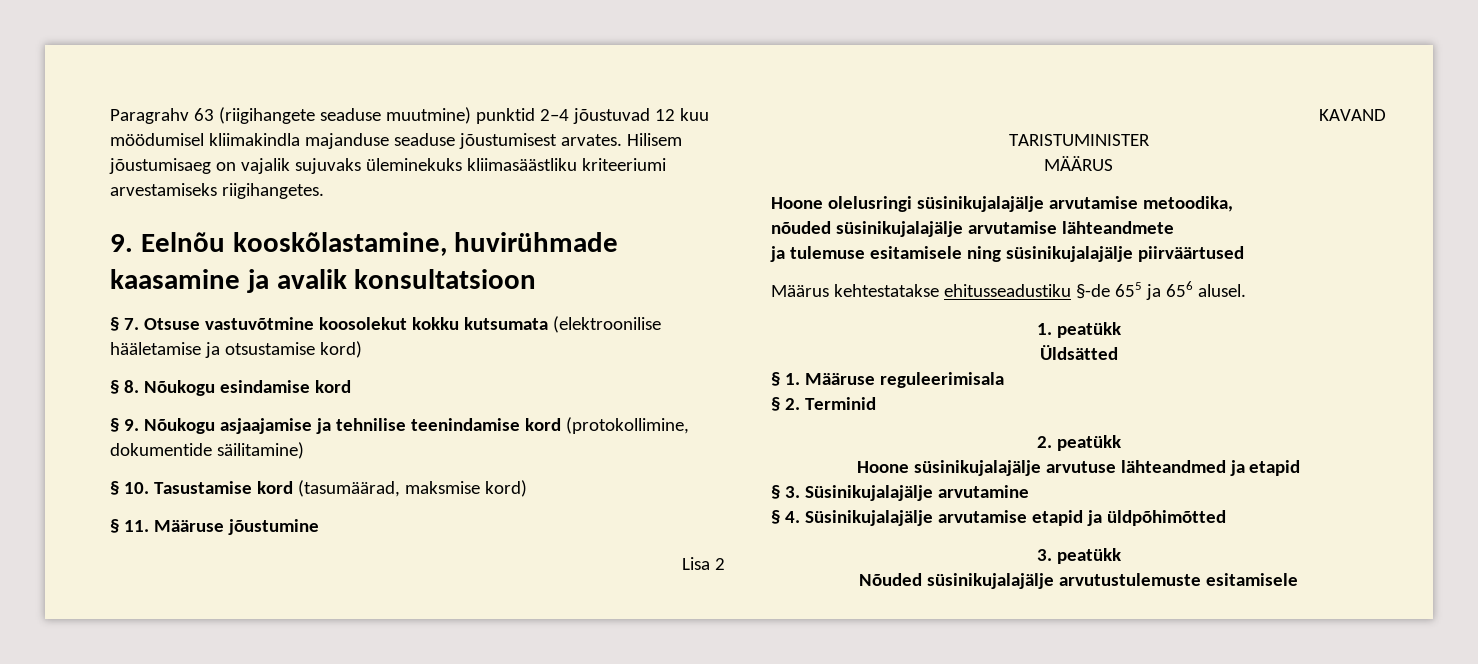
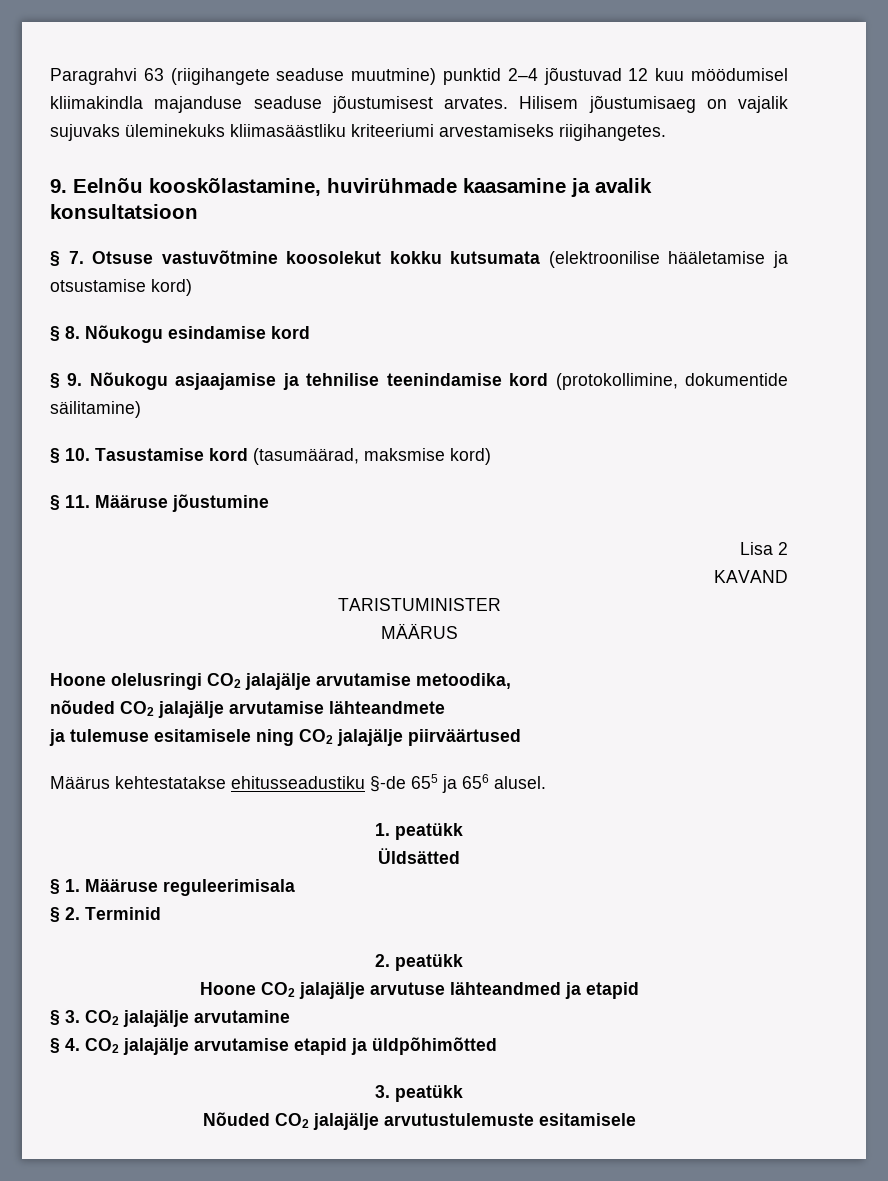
[110,108,189,124] Paragrahv -> [50,68,137,85] Paragrahvi
[916,196,1044,212] süsinikujalajälje -> [207,673,311,690] CO2 jalajälje
[835,221,963,237] süsinikujalajälje -> [120,701,224,718] CO2 jalajälje
[1005,246,1133,262] süsinikujalajälje -> [299,729,403,746] CO2 jalajälje
[913,460,1041,476] süsinikujalajälje -> [260,982,365,999] CO2 jalajälje
[804,485,933,501] Süsinikujalajälje -> [85,1010,189,1027] CO2 jalajälje
[804,510,933,526] Süsinikujalajälje -> [85,1038,189,1055] CO2 jalajälje
[927,573,1055,589] süsinikujalajälje -> [274,1113,379,1130] CO2 jalajälje

